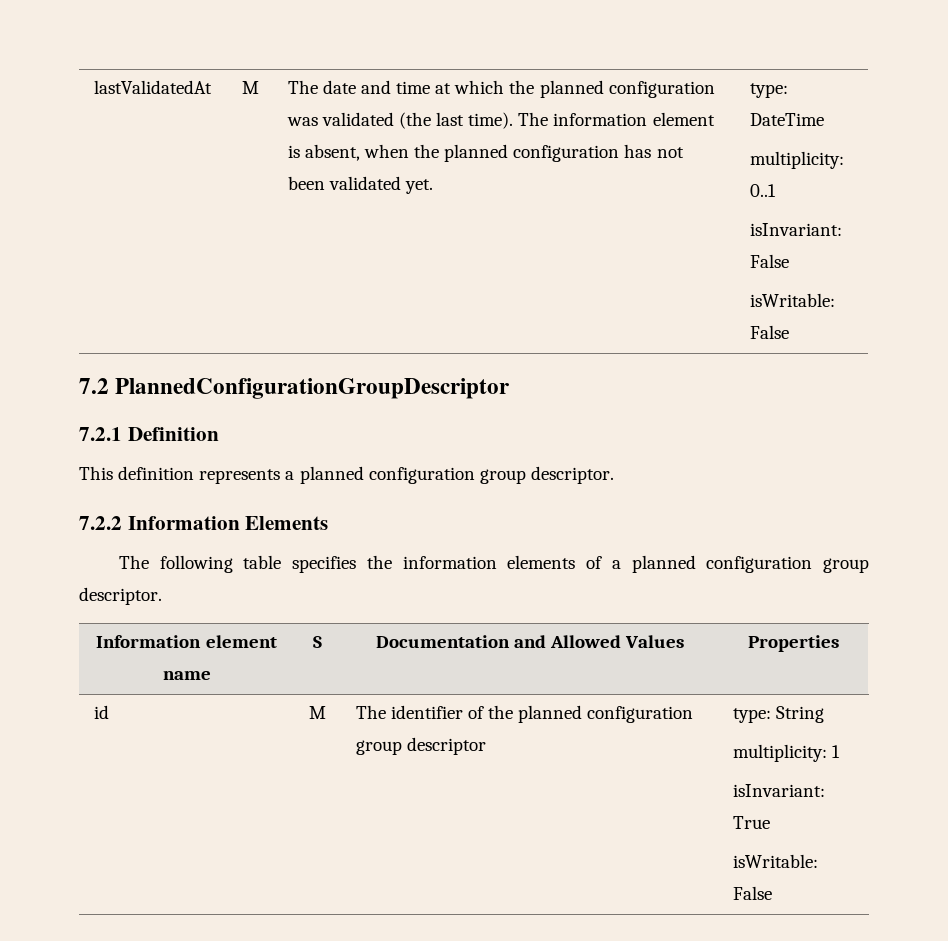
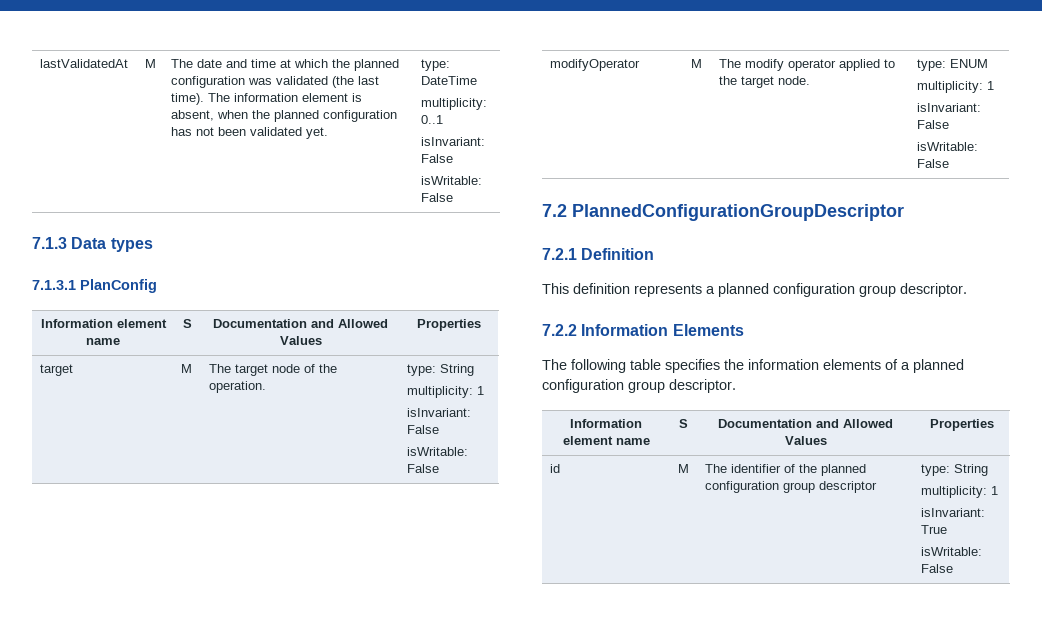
(789, 332) none -> [32,237,153,252] [32,279,157,293] [40,319,167,328] [86,338,120,345] [183,319,192,328] [213,319,388,328] [279,336,322,345] [417,319,481,331] [39,364,73,376] [180,364,192,373] [208,364,337,376] [208,381,266,393] [406,364,474,376] [406,386,484,398] [406,408,471,417] [406,425,439,434] [406,447,468,456] [406,464,439,473] [549,59,640,71] [690,59,702,68] [718,59,895,71] [718,76,810,88] [916,59,988,71] [916,81,994,93] [916,103,981,112] [916,120,949,129] [916,142,978,151] [916,159,949,168] // 7.1.3 Data types // 7.1.3.1 PlanConfig // Information element name | S | Documentation and Allowed Values | Properties // target | M | The target node of the operation. | type: String // multiplicity: 1 // isInvariant: False // isWritable: False // modifyOperator | M | The modify operator applied to the target node. | type: ENUM // multiplicity: 1 // isInvariant: False // isWritable: False

